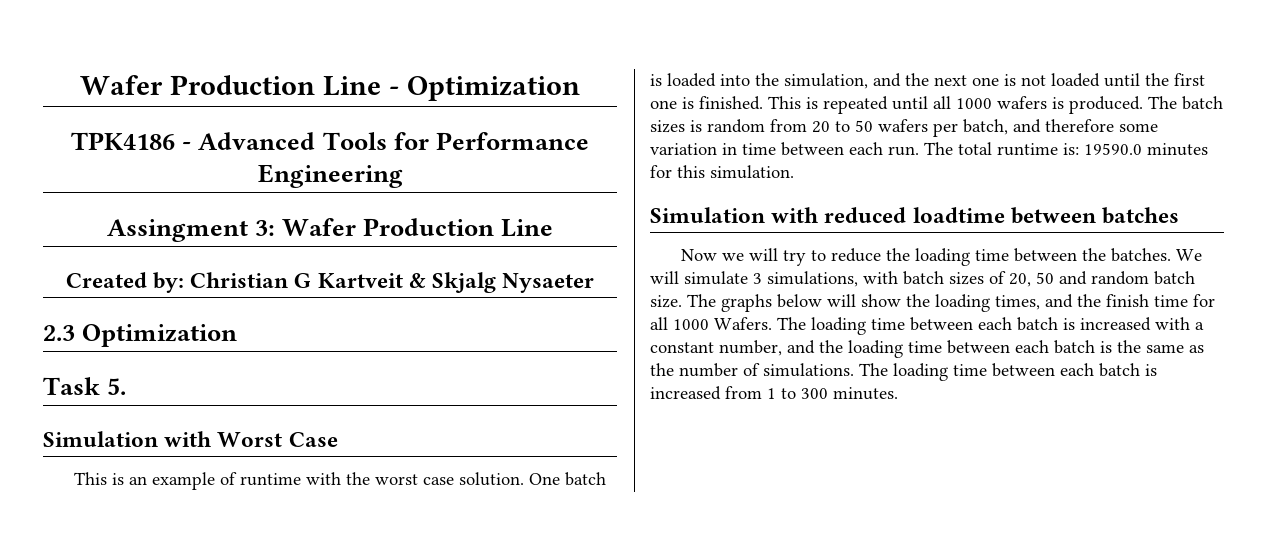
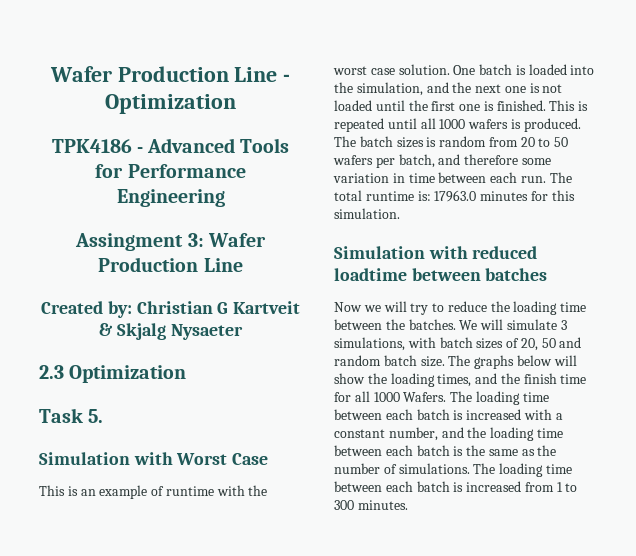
[1084,143,1142,155] 19590.0 -> [434,190,477,202] 17963.0

